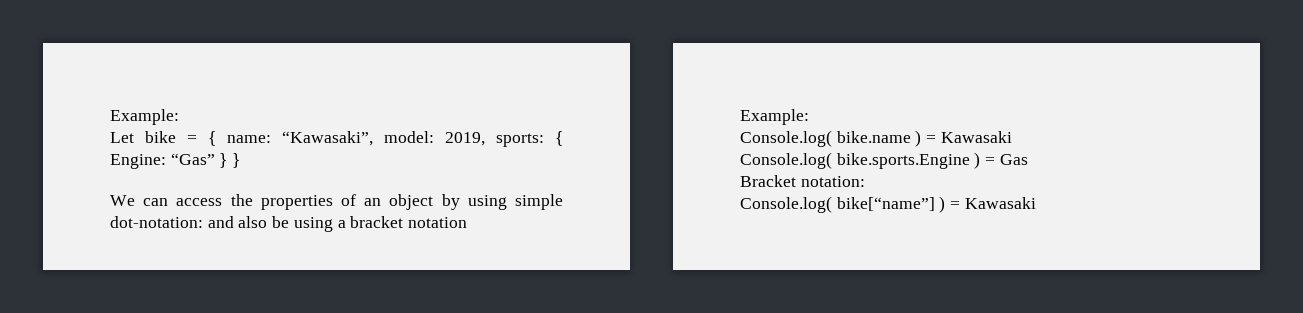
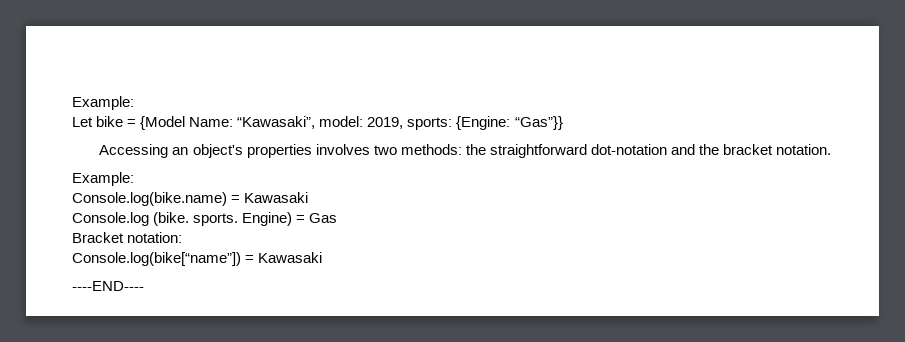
[208,131,271,146] { name: -> [140,116,234,130] {Model Name:
[555,131,563,146] [110,153,241,169] [110,194,563,210] [110,216,468,232] [740,109,809,125] [740,130,1012,147] [740,152,981,169] { Engine: “Gas” } } // We can access the properties of an object by using simple dot-notation: and also be using a bracket notation // Example: // Console.log( bike.name ) = Kawasaki // Console.log( bike.sports.Engine ) -> [456,116,563,130] [99,144,832,158] [72,172,134,186] [72,192,309,206] [72,212,293,226] {Engine: “Gas”}} // Accessing an object's properties involves two methods: the straightforward dot-notation and the bracket notation. // Example: // Console.log(bike.name) = Kawasaki // Console.log (bike. sports. Engine)
[740,196,1036,213] Console.log( bike[“name”] ) = Kawasaki -> [72,252,323,266] [72,281,144,291] Console.log(bike[“name”]) = Kawasaki // ----END----

